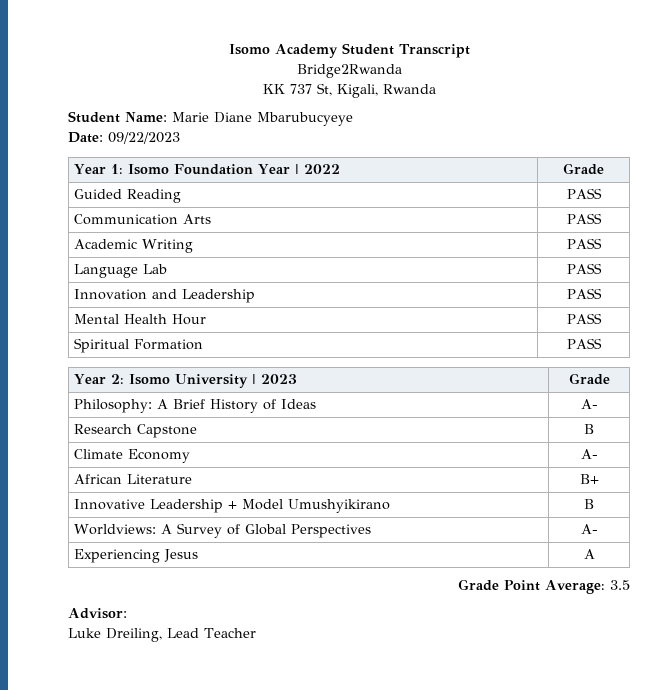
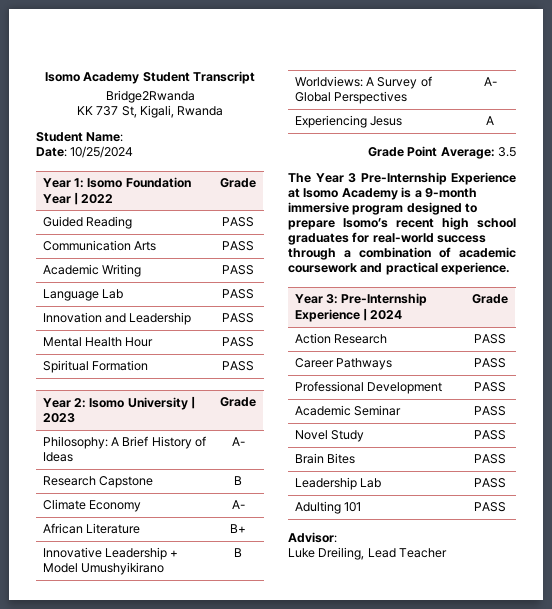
[172,112,353,126] Marie Diane Mbarubucyeye -> (124, 137) none
[108,132,180,144] 09/22/2023 -> [70,146,134,158] 10/25/2024
(630, 585) none -> [288,172,516,185] [288,187,477,200] [288,202,478,215] [288,217,516,230] [288,232,487,245] [288,247,516,260] [288,262,511,275] [294,293,428,306] [294,308,403,322] [472,294,508,304] [294,333,387,344] [474,334,506,344] [294,358,392,370] [474,358,506,368] [294,381,442,394] [474,382,506,392] [294,405,401,416] [474,406,506,416] [294,430,364,442] [474,430,506,440] [294,453,355,464] [474,454,506,464] [294,477,381,490] [474,478,506,488] [294,501,361,514] [474,502,506,512] // The Year 3 Pre-Internship Experience at Isomo Academy is a 9-month immersive program designed to prepare Isomo’s recent high school graduates for real-world success through a combination of academic coursework and practical experience. // Year 3: Pre-Internship Experience | 2024 | Grade // Action Research | PASS // Career Pathways | PASS // Professional Development | PASS // Academic Seminar | PASS // Novel Study | PASS // Brain Bites | PASS // Leadership Lab | PASS // Adulting 101 | PASS

